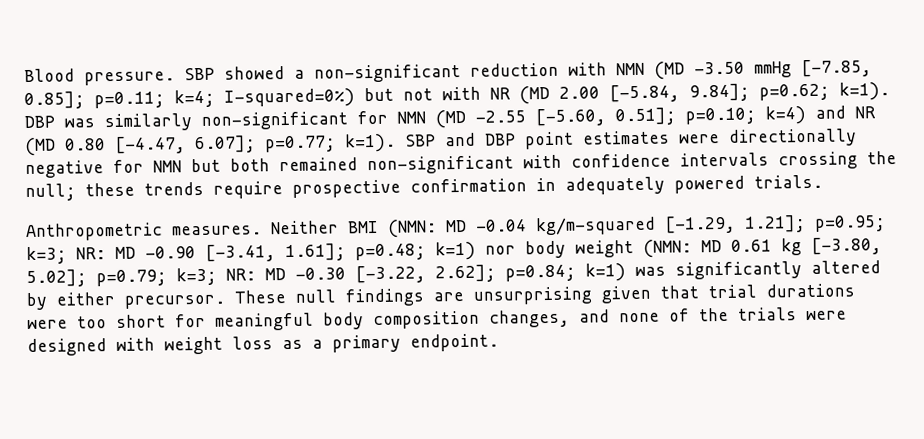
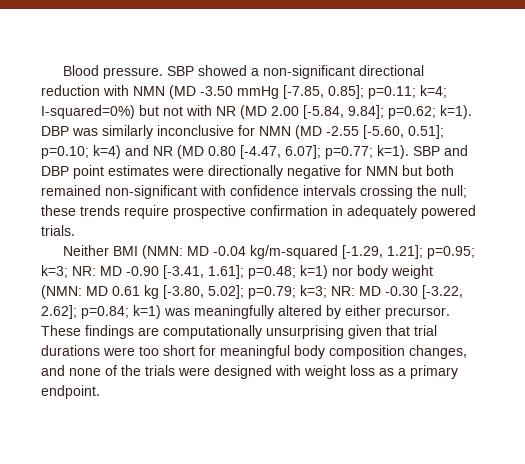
(461, 73) none -> [359,65,425,76] directional
[201,111,348,130] non-significant -> [157,125,234,136] inconclusive
[26,222,262,242] Anthropometric measures. -> (75, 230) none
[675,261,802,280] significantly -> [194,305,274,319] meaningfully
[295,289,336,303] null -> (81, 330) none
(464, 296) none -> [163,325,262,339] computationally

